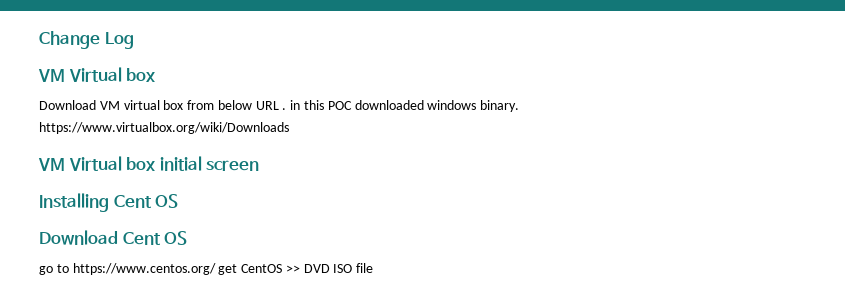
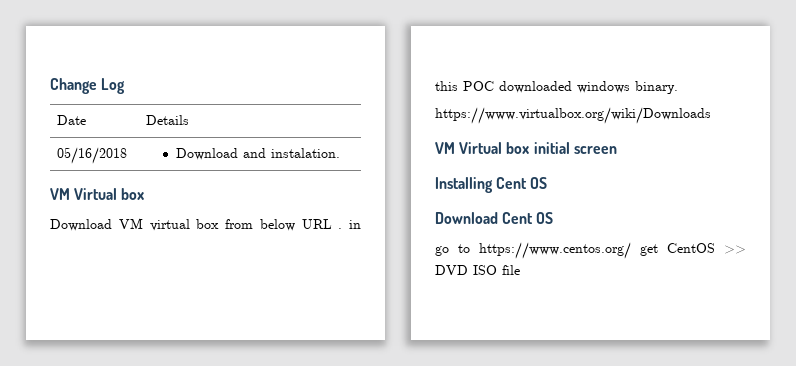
(134, 40) none -> [57,115,87,125] [146,115,190,125] [57,147,128,164] [175,148,340,160] // Date | Details // 05/16/2018 | Download and instalation.

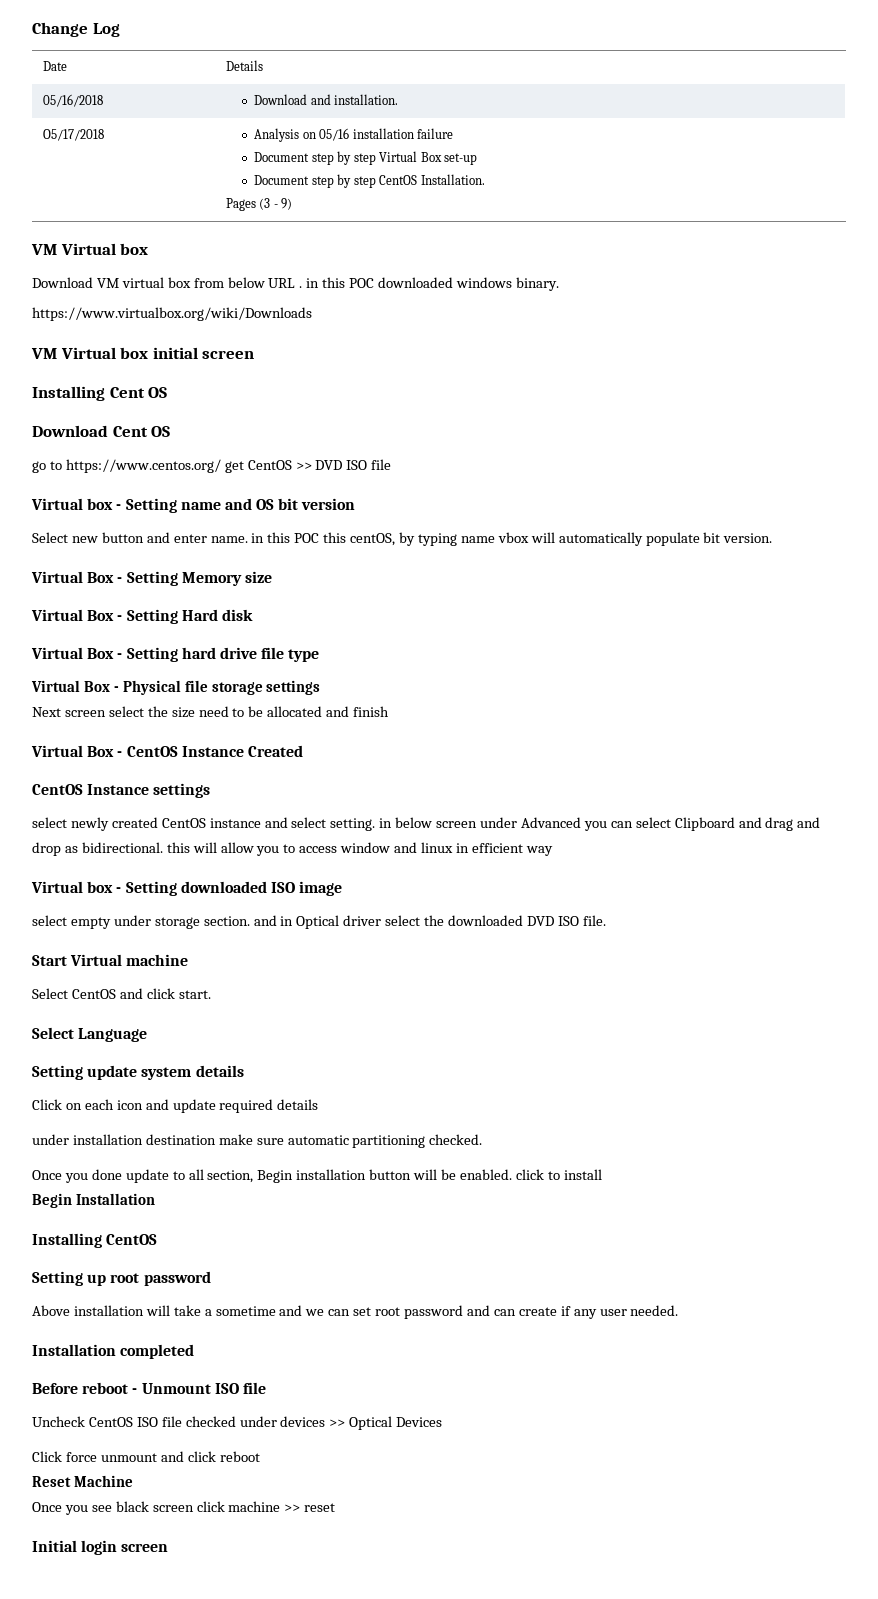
[270,148,340,158] instalation. -> [334,94,399,105] [42,129,104,141] [254,128,454,142] [254,151,478,165] [254,174,485,188] [225,198,293,211] installation. // O5/17/2018 | Analysis on 05/16 installation failure // Document step by step Virtual Box set-up // Document step by step CentOS Installation. // Pages (3 - 9)
(520, 270) none -> [31,498,356,513] [32,532,773,546] [31,571,272,586] [31,609,253,624] [31,647,320,662] [31,680,321,695] [32,706,390,718] [31,745,303,757] [32,783,211,798] [32,817,821,831] [32,842,553,856] [31,881,343,896] [32,915,606,929] [32,954,189,966] [32,988,211,999] [32,1027,148,1042] [32,1065,244,1080] [32,1099,319,1113] [32,1134,483,1148] [32,1169,602,1183] [32,1193,155,1208] [32,1233,158,1248] [32,1271,211,1286] [32,1305,679,1319] [32,1344,195,1359] [32,1382,266,1394] [32,1416,443,1430] [32,1451,260,1462] [32,1475,133,1487] [32,1501,336,1515] [32,1540,169,1555] // Virtual box - Setting name and OS bit version // Select new button and enter name. in this POC this centOS, by typing name vbox will automatically populate bit version. // Virtual Box - Setting Memory size // Virtual Box - Setting Hard disk // Virtual Box - Setting hard drive file type // Virtual Box - Physical file storage settings // Next screen select the size need to be allocated and finish // Virtual Box - CentOS Instance Created // CentOS Instance settings // select newly created CentOS instance and select setting. in below screen under Advanced you can select Clipboard and drag and drop as bidirectional. this will allow you to access window and linux in efficient way // Virtual box - Setting downloaded ISO image // select empty under storage section. and in Optical driver select the downloaded DVD ISO file. // Start Virtual machine // Select CentOS and click start. // Select Language // Setting update system details // Click on each icon and update required details // under installation destination make sure automatic partitioning checked. // Once you done update to all section, Begin installation button will be enabled. click to install // Begin Installation // Installing CentOS // Setting up root password // Above installation will take a sometime and we can set root password and can create if any user needed. // Installation completed // Before reboot - Unmount ISO file // Uncheck CentOS ISO file checked under devices >> Optical Devices // Click force unmount and click reboot // Reset Machine // Once you see black screen click machine >> reset // Initial login screen

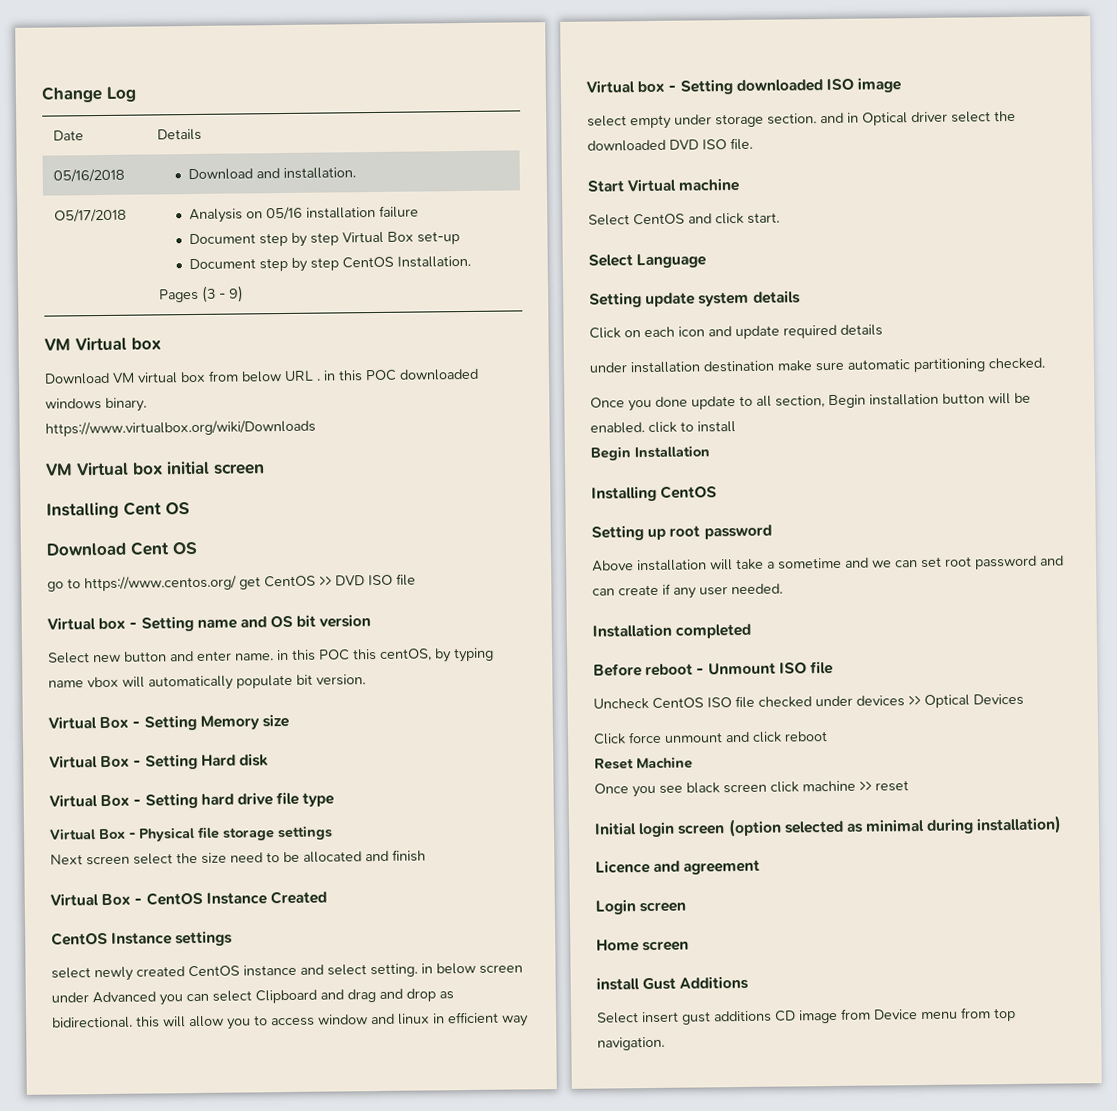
(169, 1547) none -> [727,815,1063,838] [595,859,761,875] [595,899,687,915] [596,939,690,952] [596,975,750,991] [597,1007,1016,1025] [597,1036,665,1051] (option selected as minimal during installation) // Licence and agreement // Login screen // Home screen // install Gust Additions // Select insert gust additions CD image from Device menu from top navigation.

